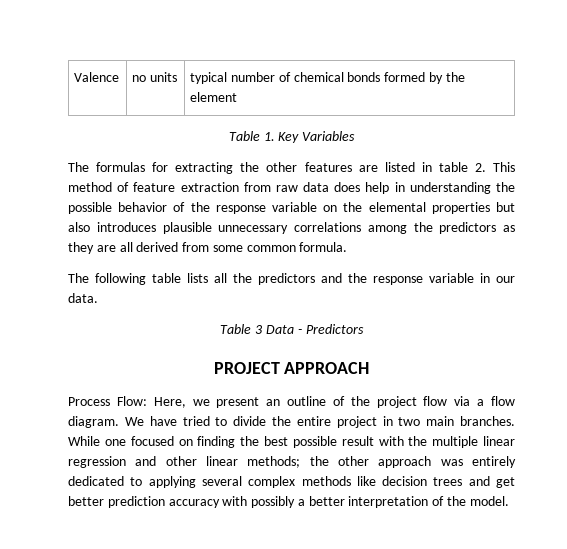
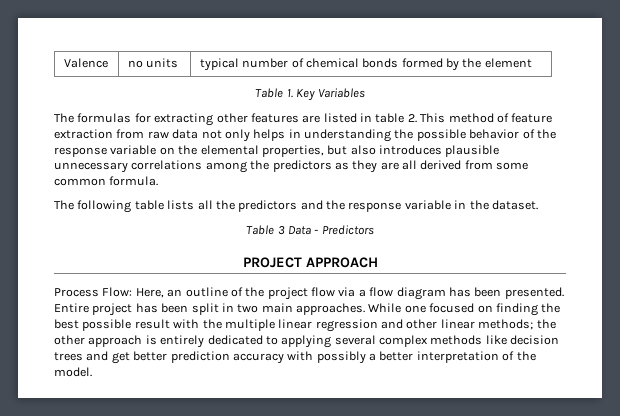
[240,162,260,172] the -> (214, 119) none
[334,182,390,194] does help -> [201,129,286,142] not only helps
[431,202,490,214] properties -> [261,145,324,157] properties,
[496,276,515,283] [68,293,98,303] our data. -> [469,200,538,210] the dataset.
[192,397,260,408] we present -> (164, 293) none
[68,416,377,428] diagram. We have tried to divide the entire project -> [396,287,564,300] [54,303,219,316] diagram has been presented. Entire project has been split
[459,416,515,426] branches. -> [296,303,365,315] approaches.
[440,459,463,466] was -> [145,335,157,345] is

